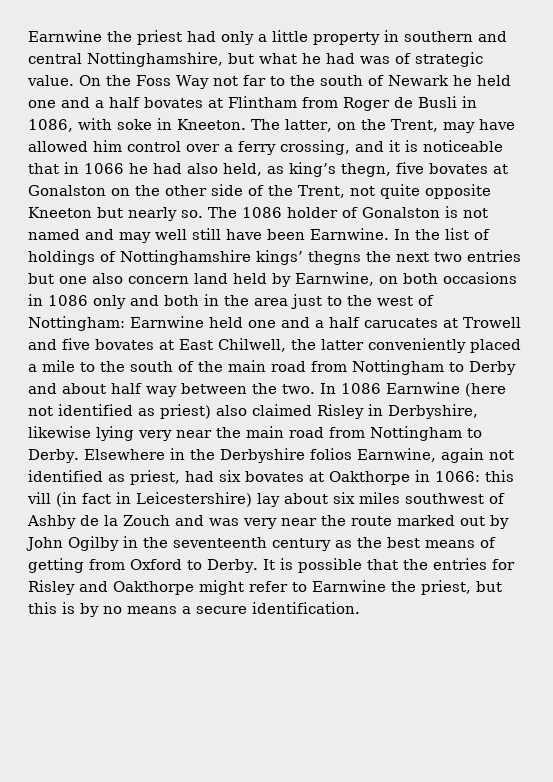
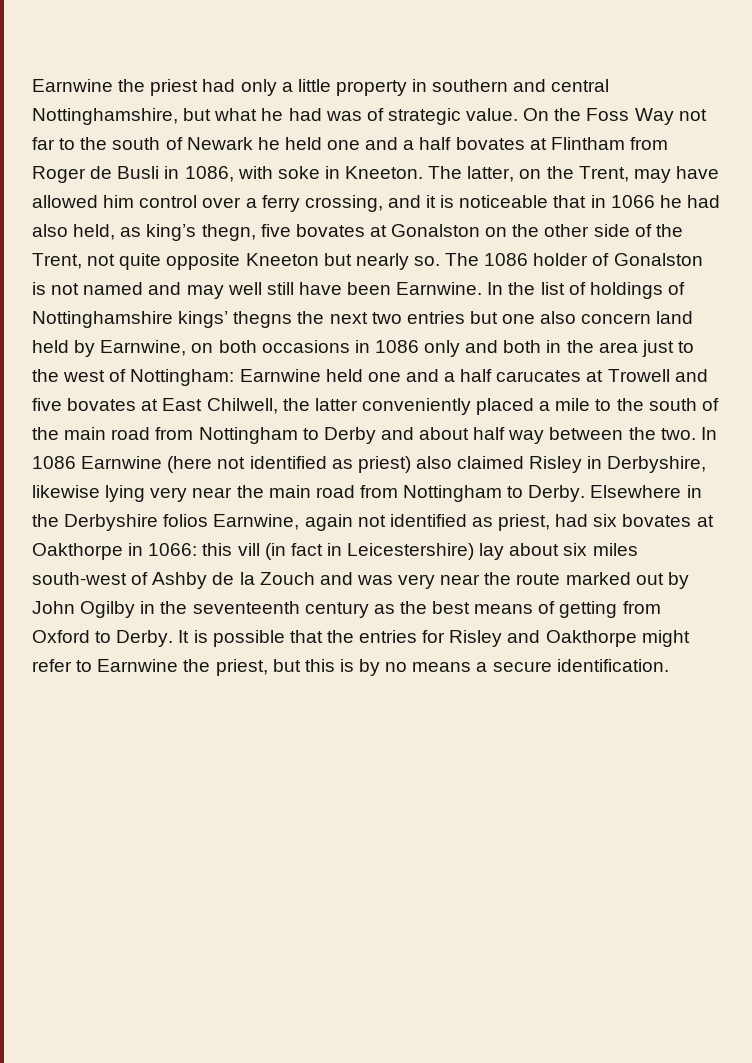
[405,493,484,504] southwest -> [32,572,127,585] south-west

